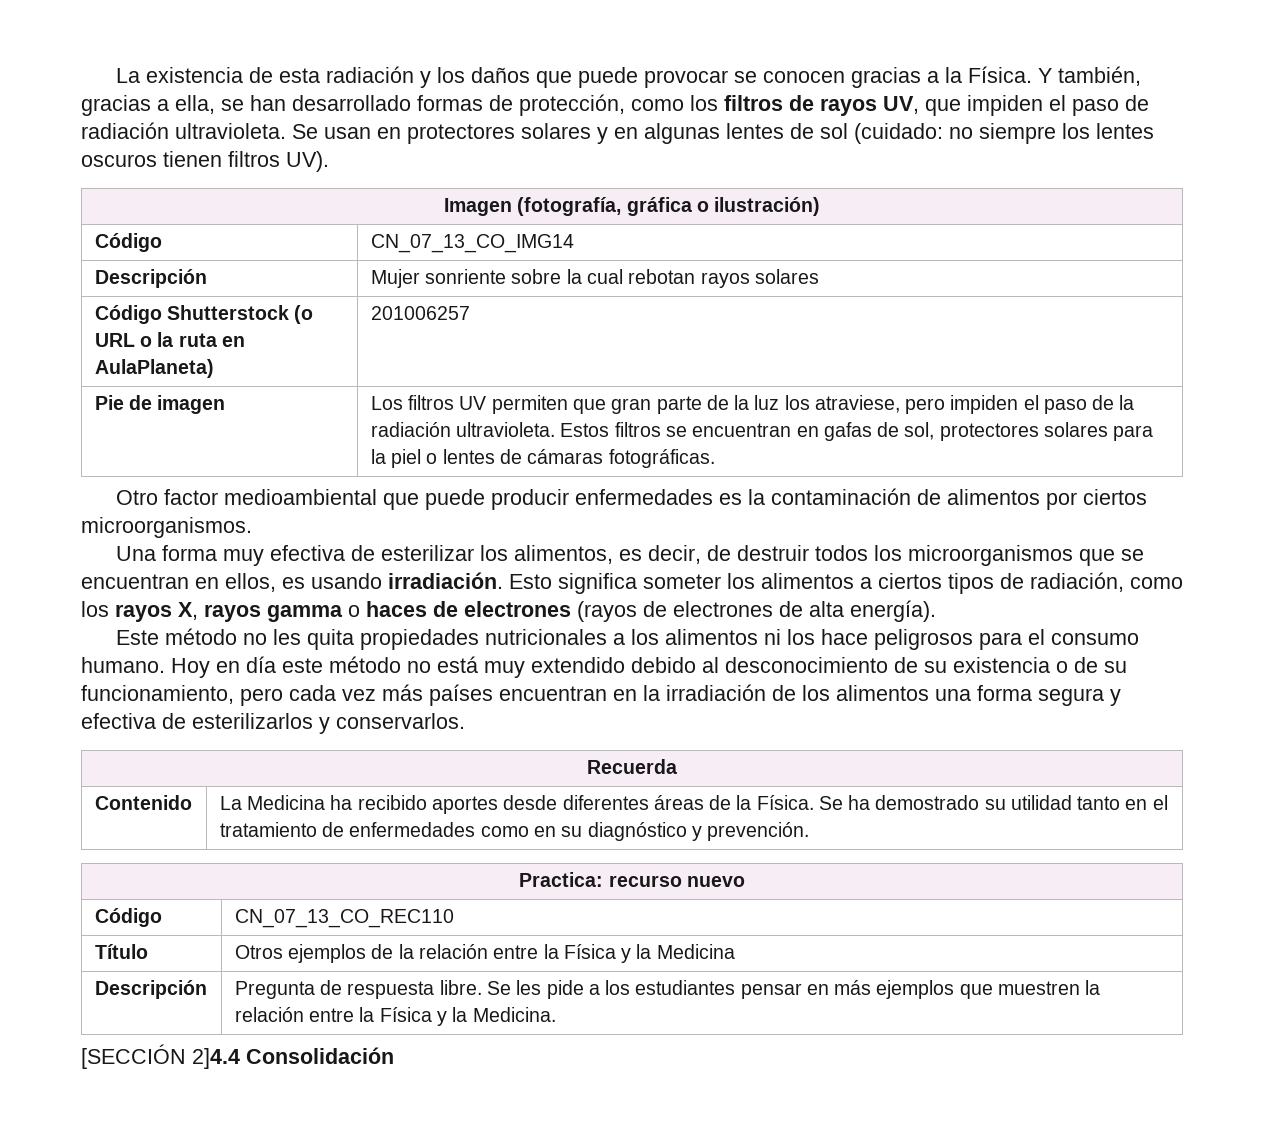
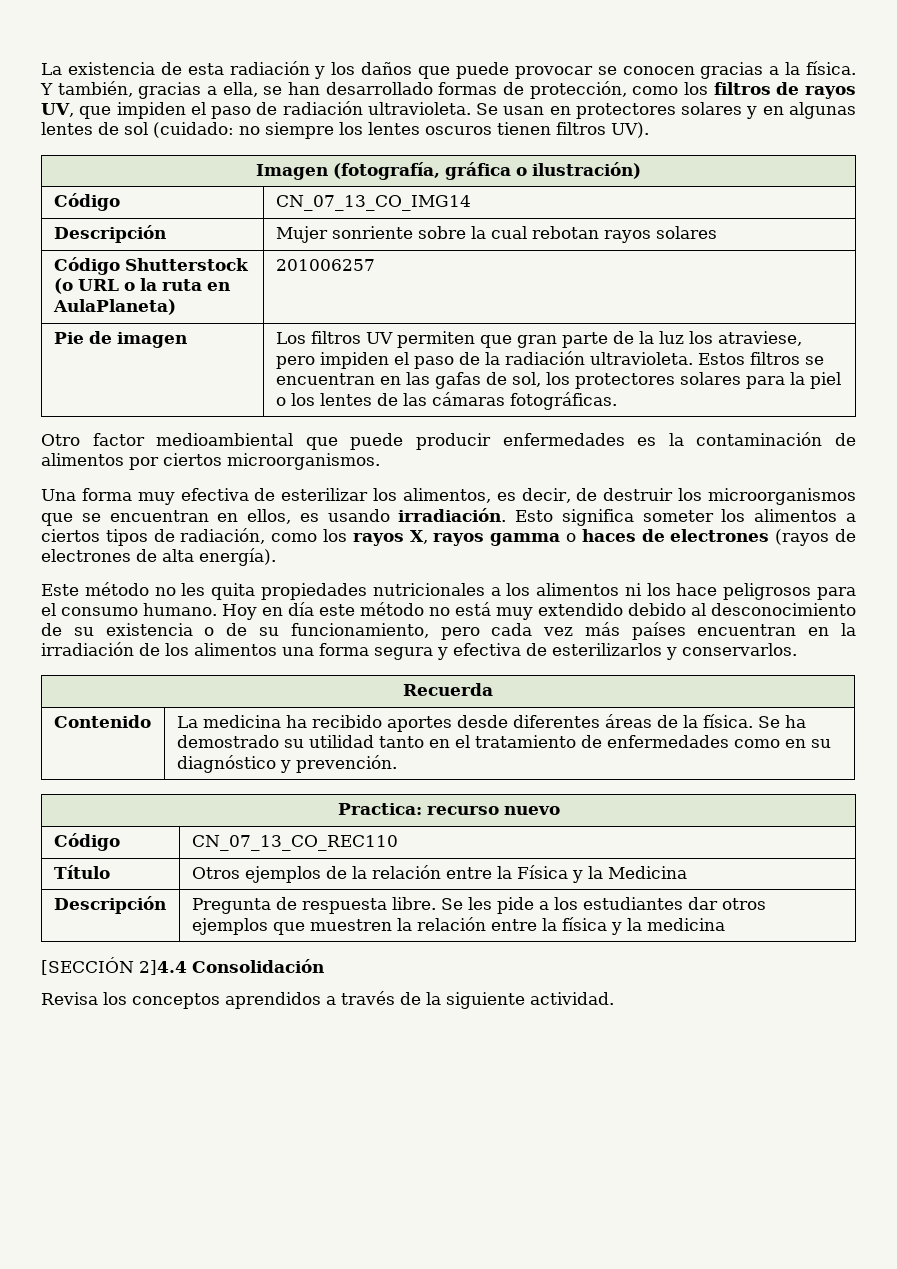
[967,66,1032,83] Física. -> [806,61,856,75] física.
(819, 431) none -> [405,372,430,385] las
(935, 431) none -> [545,372,570,385] los
[442,449,523,464] lentes de -> [290,393,427,406] los lentes de las
[814,545,868,561] todos -> (674, 494) none
[247,795,326,810] Medicina -> [202,715,281,728] medicina
[756,795,814,810] Física. -> [702,714,753,728] física.
[740,980,872,999] pensar en más -> [687,897,766,910] dar otros
[379,1007,556,1026] Física y la Medicina. -> [561,917,725,935] física y la medicina
(394, 1055) none -> [41,991,614,1009] // Revisa los conceptos aprendidos a través de la siguiente actividad.

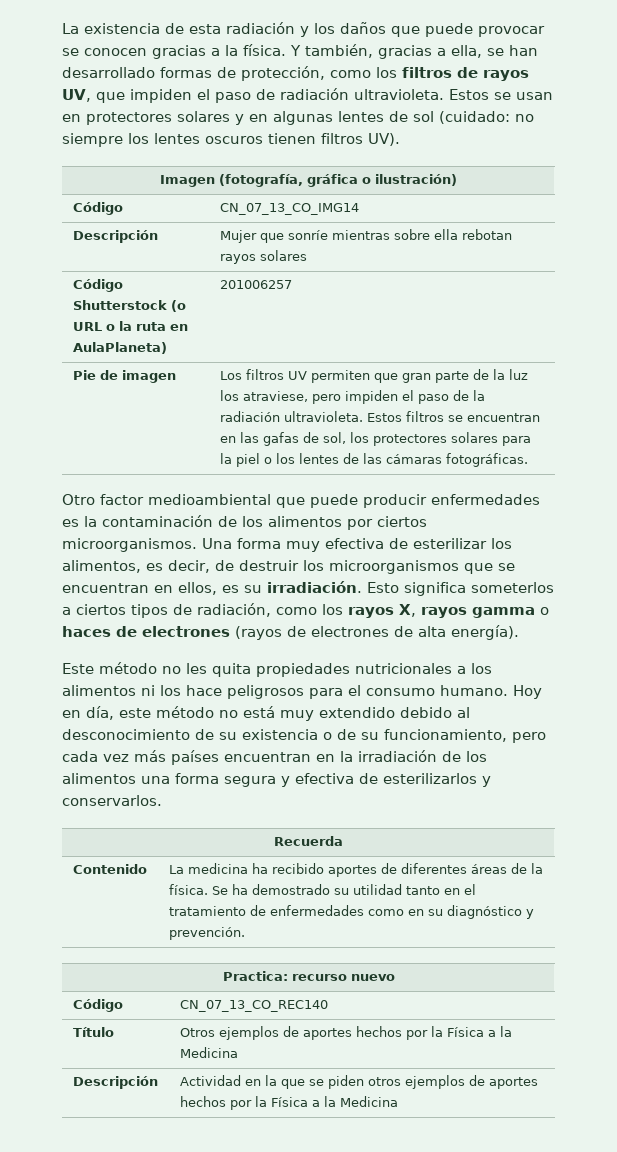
[476,103,499,115] Se -> [449,89,511,100] Estos se
[331,226,527,239] sonriente sobre la cual -> [259,229,458,243] que sonríe mientras sobre ella
(857, 439) none -> [242,516,263,527] los
(380, 461) // -> (197, 545) none
[327,509,390,522] usando -> [244,585,262,593] su
[642,509,838,522] someter los alimentos -> [471,582,554,593] someterlos
[288,602,314,616] día -> [86,706,114,720] día,
[456,715,508,728] desde -> [380,863,397,874] de
[191,835,398,851] CN_07_13_CO_REC110 -> [179,1000,328,1012] CN_07_13_CO_REC140
[351,865,583,883] la relación entre la Física y -> [302,1026,496,1040] aportes hechos por la Física a
[191,897,766,914] [191,917,725,935] [41,957,324,975] [41,991,614,1009] Pregunta de respuesta libre. Se les pide a los estudiantes dar otros ejemplos que muestren la relación entre la física y la medicina // [SECCIÓN 2]4.4 Consolidación // Revisa los conceptos aprendidos a través de la siguiente actividad. -> [179,1075,538,1089] [179,1096,398,1110] Actividad en la que se piden otros ejemplos de aportes hechos por la Física a la Medicina

